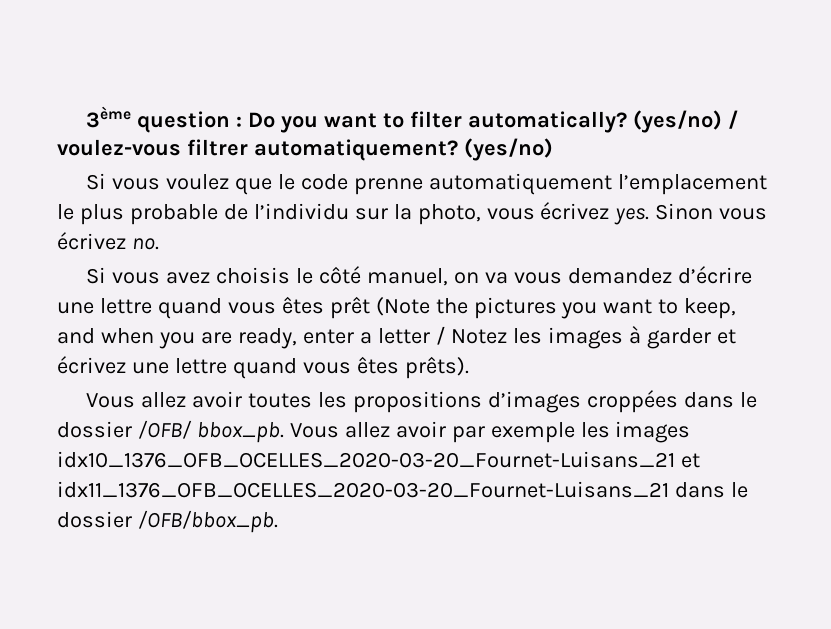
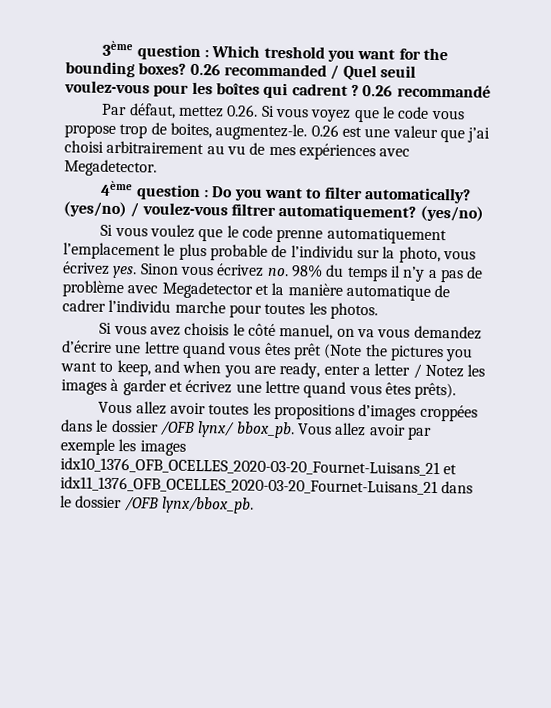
(243, 121) none -> [211,45,448,62] [65,61,416,81] [64,80,491,99] [101,103,465,123] [64,122,491,143] [64,140,411,161] [64,159,157,177] [100,180,210,201] Which treshold you want for the bounding boxes? 0.26 recommanded / Quel seuil voulez-vous pour les boîtes qui cadrent ? 0.26 recommandé // Par défaut, mettez 0.26. Si vous voyez que le code vous propose trop de boites, augmentez-le. 0.26 est une valeur que j’ai choisi arbitrairement au vu de mes expériences avec Megadetector. // 4ème question :
(159, 244) none -> [290,264,484,283] [62,280,451,301] [62,299,378,320] 98% du temps il n’y a pas de problème avec Megadetector et la manière automatique de cadrer l’individu marche pour toutes les photos.
[137,420,192,439] /OFB/ -> [159,420,236,438] /OFB lynx/
[137,510,278,533] /OFB/bbox_pb. -> [124,496,254,514] /OFB lynx/bbox_pb.

